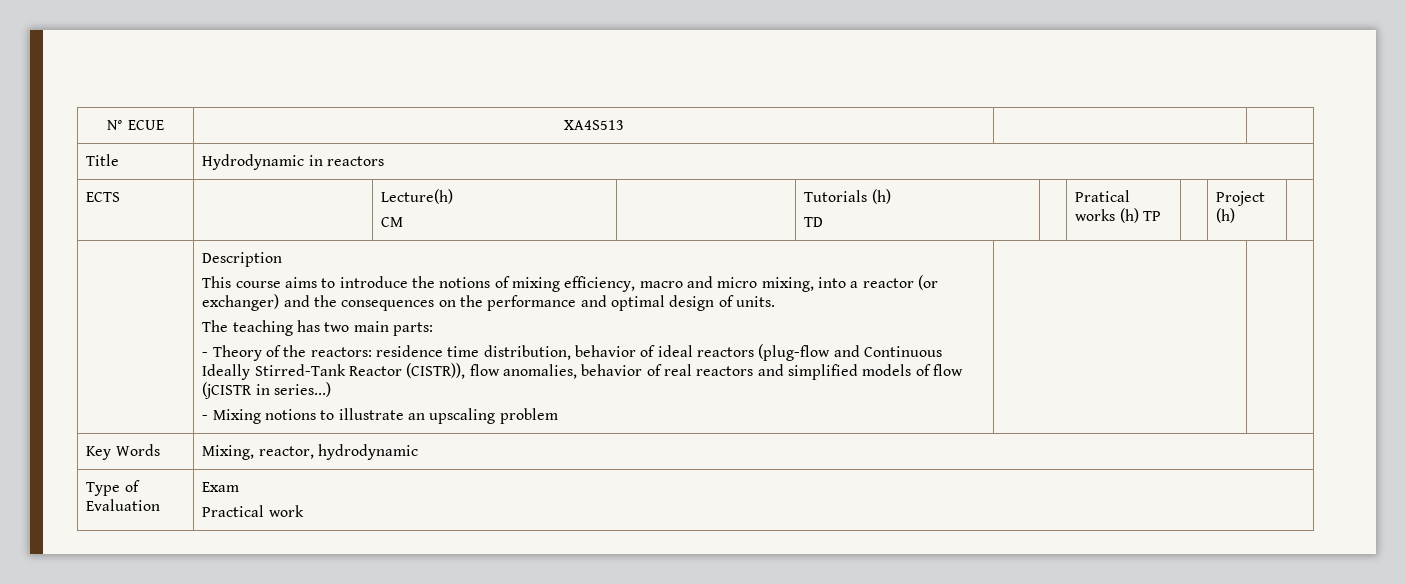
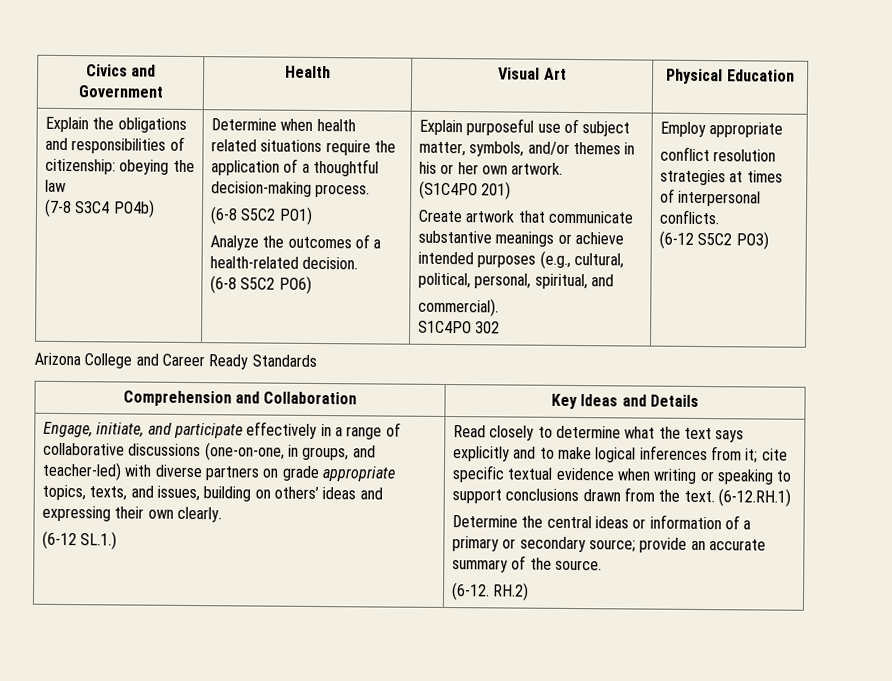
[107,120,164,130] [563,120,624,130] [86,154,120,166] [202,154,385,170] [86,192,121,202] [381,189,454,204] [381,217,404,227] [804,189,891,204] [804,217,824,227] [1075,190,1131,202] [1075,208,1162,223] [1216,191,1266,206] [1216,208,1236,223] [202,252,283,267] [202,275,938,292] [202,294,775,311] [202,320,434,336] [202,344,942,361] [202,363,963,380] [202,382,332,399] [202,408,558,424] [86,444,160,460] [202,444,419,460] [86,480,140,496] [86,499,161,511] [202,482,240,492] [202,505,304,517] N° ECUE | XA4S513 | | // Title | Hydrodynamic in reactors // ECTS | | Lecture(h) // CM | | Tutorials (h) // TD | | Pratical works (h) TP | | Project (h) | // | Description // This course aims to introduce the notions of mixing efficiency, macro and micro mixing, into a reactor (or exchanger) and the consequences on the performance and optimal design of units. // The teaching has two main parts: // - Theory of the reactors: residence time distribution, behavior of ideal reactors (plug-flow and Continuous Ideally Stirred-Tank Reactor (CISTR)), flow anomalies, behavior of real reactors and simplified models of flow (jCISTR in series...) // - Mixing notions to illustrate an upscaling problem | | // Key Words | Mixing, reactor, hydrodynamic // Type of Evaluation | Exam // Practical work -> [85,64,157,77] [77,85,163,98] [285,65,331,79] [498,67,567,80] [666,68,795,85] [44,116,187,133] [44,136,185,154] [44,158,195,175] [44,179,66,193] [43,198,155,218] [210,118,356,132] [210,139,396,156] [210,158,379,177] [210,181,371,198] [209,206,313,225] [209,234,382,251] [209,256,359,270] [209,275,312,294] [418,118,631,137] [418,141,636,157] [418,161,564,175] [418,180,512,200] [417,209,634,224] [417,230,624,247] [417,250,624,269] [417,272,614,290] [417,297,499,317] [417,320,501,334] [659,121,784,138] [659,146,777,162] [659,169,783,186] [659,188,762,207] [658,209,720,225] [658,230,769,250] [34,352,317,370] [122,390,358,407] [551,393,699,410] [42,421,401,440] [42,442,376,461] [41,461,396,482] [41,484,383,502] [41,505,222,523] [41,530,118,550] [452,425,745,443] [452,445,788,463] [451,465,792,485] [451,487,791,507] [451,514,752,530] [451,536,766,553] [451,555,602,573] [450,582,530,601] Civics and Government | Health | Visual Art | Physical Education // Explain the obligations and responsibilities of citizenship: obeying the law // (7-8 S3C4 PO4b) | Determine when health related situations require the application of a thoughtful decision-making process. // (6-8 S5C2 PO1) // Analyze the outcomes of a health-related decision. // (6-8 S5C2 PO6) | Explain purposeful use of subject matter, symbols, and/or themes in his or her own artwork. // (S1C4PO 201) // Create artwork that communicate substantive meanings or achieve intended purposes (e.g., cultural, political, personal, spiritual, and // commercial). // S1C4PO 302 | Employ appropriate // conflict resolution strategies at times of interpersonal conflicts. // (6-12 S5C2 PO3) // Arizona College and Career Ready Standards // Comprehension and Collaboration | Key Ideas and Details // Engage, initiate, and participate effectively in a range of collaborative discussions (one-on-one, in groups, and teacher-led) with diverse partners on grade appropriate topics, texts, and issues, building on others’ ideas and expressing their own clearly. // (6-12 SL.1.) | Read closely to determine what the text says explicitly and to make logical inferences from it; cite specific textual evidence when writing or speaking to support conclusions drawn from the text. (6-12.RH.1) // Determine the central ideas or information of a primary or secondary source; provide an accurate summary of the source. // (6-12. RH.2)

